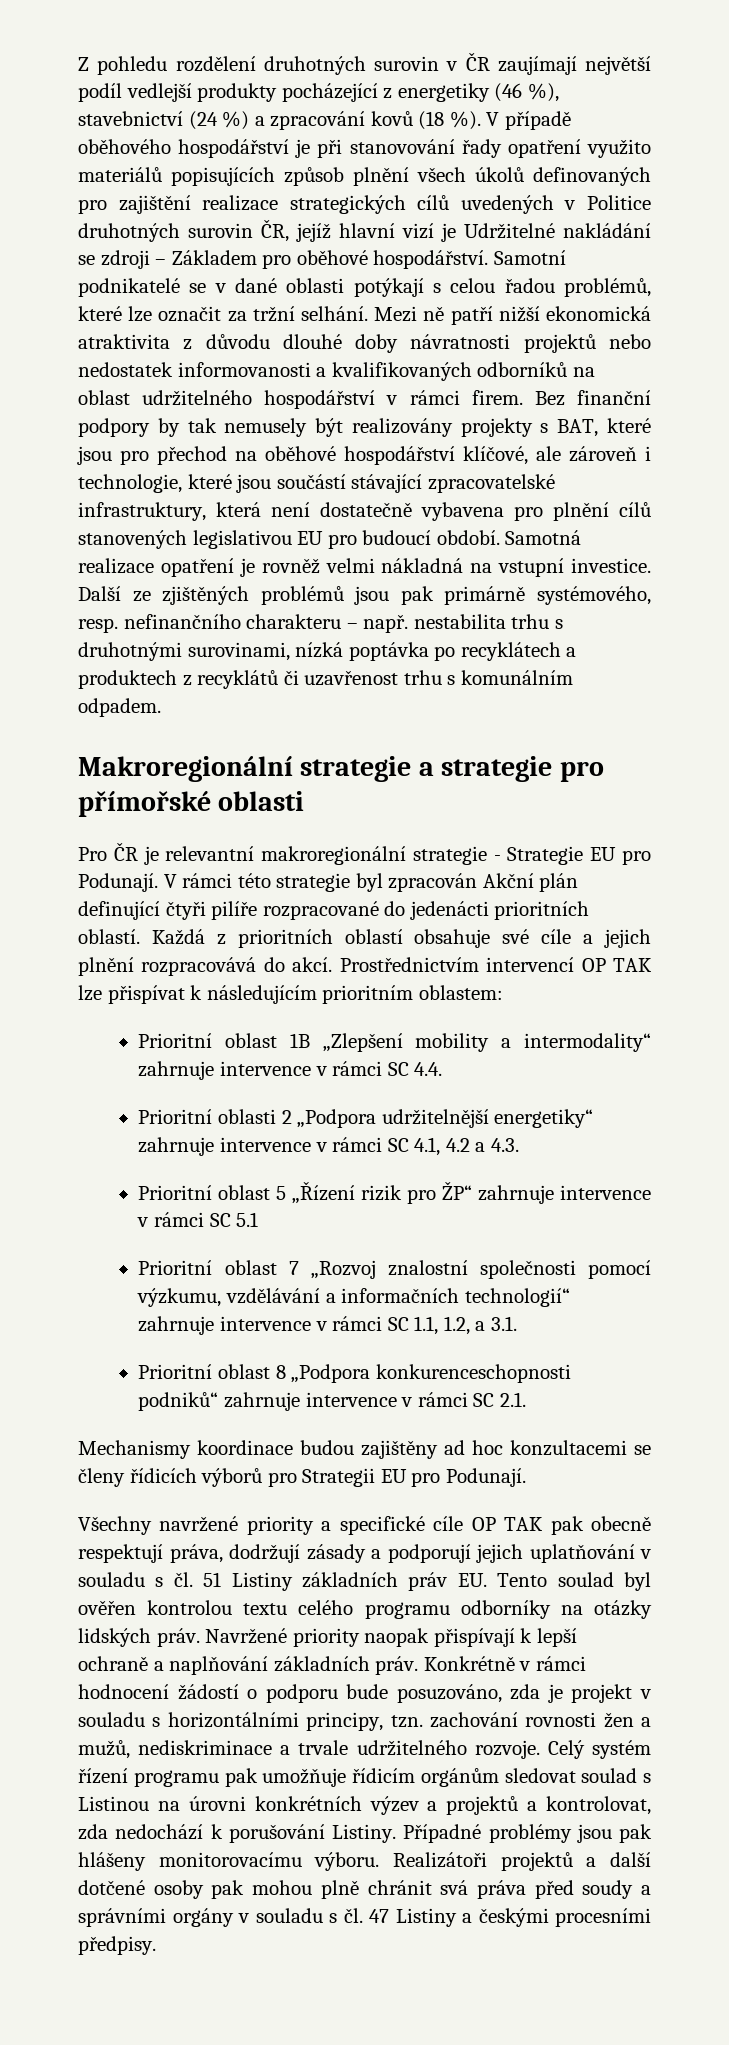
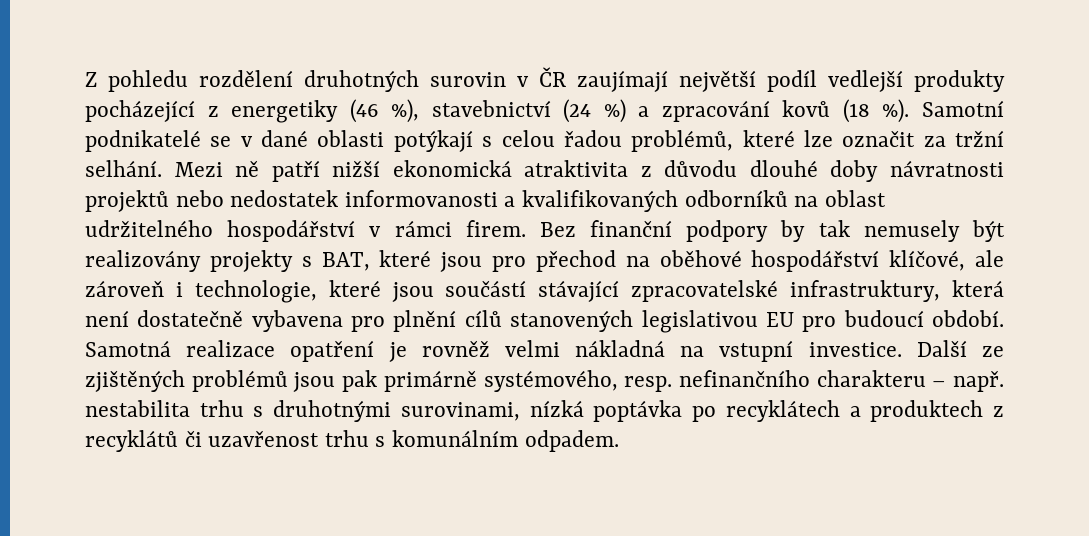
[486,111,571,130] [78,139,652,158] [78,167,651,186] [78,195,651,214] [78,219,651,242] [78,250,489,269] V případě oběhového hospodářství je při stanovování řady opatření využito materiálů popisujících způsob plnění všech úkolů definovaných pro zajištění realizace strategických cílů uvedených v Politice druhotných surovin ČR, jejíž hlavní vizí je Udržitelné nakládání se zdroji – Základem pro oběhové hospodářství. -> (910, 111) none
[78,756,604,782] [78,791,305,817] [78,842,652,865] [78,873,579,892] [78,901,590,920] [78,929,652,948] [78,957,653,976] [78,985,503,1004] [138,1033,651,1052] [138,1061,443,1080] [138,1109,594,1128] [138,1137,519,1156] [138,1181,652,1204] [137,1212,259,1227] [138,1260,651,1279] [137,1288,570,1307] [138,1316,517,1335] [138,1364,571,1383] [138,1392,526,1411] [78,1440,651,1459] [78,1468,526,1487] [78,1516,652,1535] [78,1544,651,1563] [78,1572,651,1591] [78,1600,653,1619] [78,1628,577,1647] [78,1656,586,1675] [78,1684,651,1703] [78,1712,651,1731] [78,1740,652,1759] [78,1768,651,1787] [78,1796,651,1815] [78,1824,652,1843] [78,1852,651,1871] [78,1880,651,1899] [78,1908,651,1927] [78,1936,156,1955] // Makroregionální strategie a strategie pro přímořské oblasti // Pro ČR je relevantní makroregionální strategie - Strategie EU pro Podunají. V rámci této strategie byl zpracován Akční plán definující čtyři pilíře rozpracované do jedenácti prioritních oblastí. Každá z prioritních oblastí obsahuje své cíle a jejich plnění rozpracovává do akcí. Prostřednictvím intervencí OP TAK lze přispívat k následujícím prioritním oblastem: // Prioritní oblast 1B „Zlepšení mobility a intermodality“ zahrnuje intervence v rámci SC 4.4. // Prioritní oblasti 2 „Podpora udržitelnější energetiky“ zahrnuje intervence v rámci SC 4.1, 4.2 a 4.3. // Prioritní oblast 5 „Řízení rizik pro ŽP“ zahrnuje intervence v rámci SC 5.1 // Prioritní oblast 7 „Rozvoj znalostní společnosti pomocí výzkumu, vzdělávání a informačních technologií“ zahrnuje intervence v rámci SC 1.1, 1.2, a 3.1. // Prioritní oblast 8 „Podpora konkurenceschopnosti podniků“ zahrnuje intervence v rámci SC 2.1. // Mechanismy koordinace budou zajištěny ad hoc konzultacemi se členy řídicích výborů pro Strategii EU pro Podunají. // Všechny navržené priority a specifické cíle OP TAK pak obecně respektují práva, dodržují zásady a podporují jejich uplatňování v souladu s čl. 51 Listiny základních práv EU. Tento soulad byl ověřen kontrolou textu celého programu odborníky na otázky lidských práv. Navržené priority naopak přispívají k lepší ochraně a naplňování základních práv. Konkrétně v rámci hodnocení žádostí o podporu bude posuzováno, zda je projekt v souladu s horizontálními principy, tzn. zachování rovnosti žen a mužů, nediskriminace a trvale udržitelného rozvoje. Celý systém řízení programu pak umožňuje řídicím orgánům sledovat soulad s Listinou na úrovni konkrétních výzev a projektů a kontrolovat, zda nedochází k porušování Listiny. Případné problémy jsou pak hlášeny monitorovacímu výboru. Realizátoři projektů a další dotčené osoby pak mohou plně chránit svá práva před soudy a správními orgány v souladu s čl. 47 Listiny a českými procesními předpisy. -> (619, 441) none

